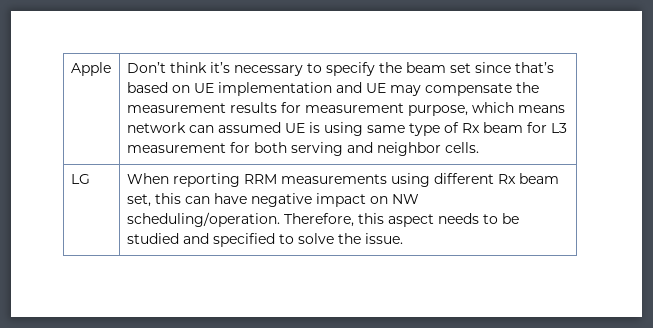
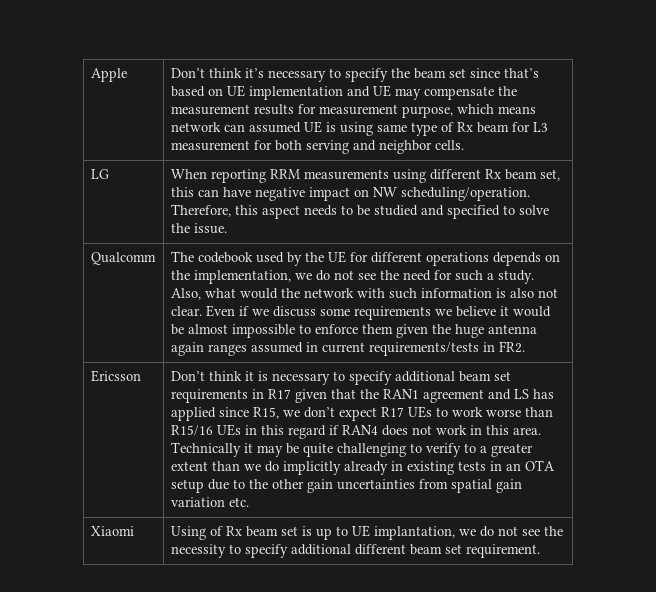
(403, 238) none -> [90,252,156,265] [170,251,560,266] [170,270,534,284] [170,288,558,300] [170,305,551,320] [170,324,537,338] [170,341,525,356] [90,370,141,382] [170,371,511,385] [170,389,554,403] [170,406,553,421] [170,424,541,439] [170,442,533,457] [170,460,555,475] [170,479,522,493] [170,497,249,507] [90,526,134,536] [170,525,563,540] [170,544,540,558] // Qualcomm | The codebook used by the UE for different operations depends on the implementation, we do not see the need for such a study. Also, what would the network with such information is also not clear. Even if we discuss some requirements we believe it would be almost impossible to enforce them given the huge antenna again ranges assumed in current requirements/tests in FR2. // Ericsson | Don’t think it is necessary to specify additional beam set requirements in R17 given that the RAN1 agreement and LS has applied since R15, we don’t expect R17 UEs to work worse than R15/16 UEs in this regard if RAN4 does not work in this area. Technically it may be quite challenging to verify to a greater extent than we do implicitly already in existing tests in an OTA setup due to the other gain uncertainties from spatial gain variation etc. // Xiaomi | Using of Rx beam set is up to UE implantation, we do not see the necessity to specify additional different beam set requirement.

